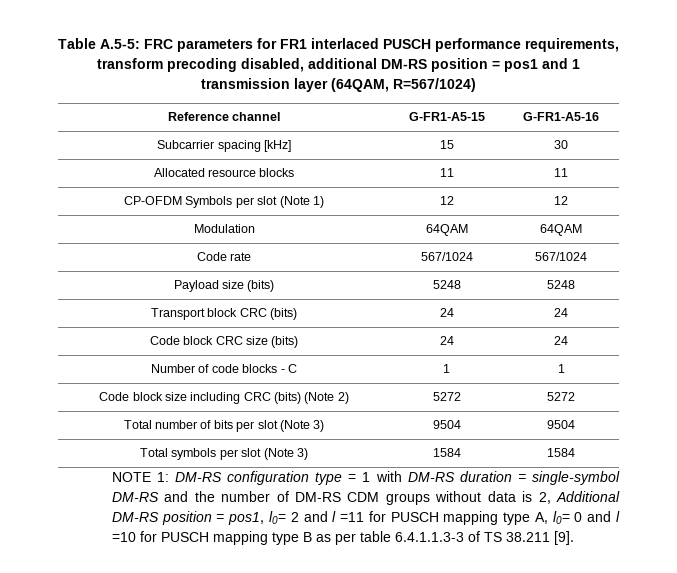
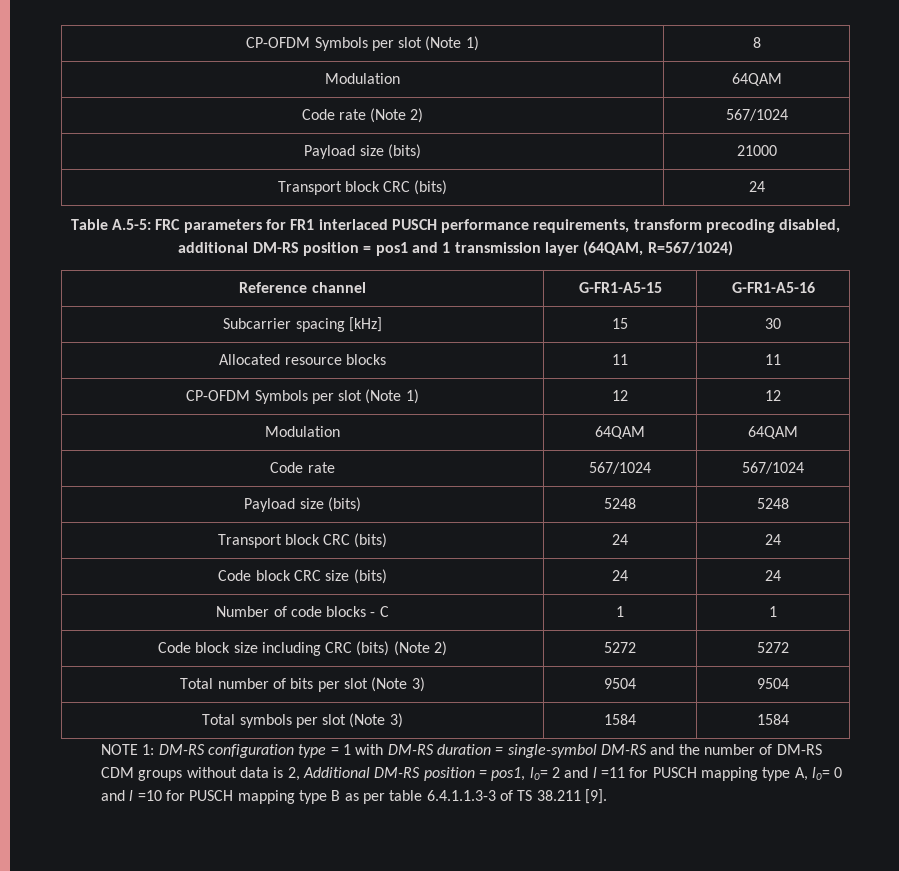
(58, 43) none -> [246,36,479,51] [752,37,761,48] [325,73,400,84] [731,73,782,86] [301,108,424,123] [725,109,788,121] [304,144,421,159] [736,145,777,156] [277,180,448,195] [748,181,765,192] CP-OFDM Symbols per slot (Note 1) | 8 // Modulation | 64QAM // Code rate (Note 2) | 567/1024 // Payload size (bits) | 21000 // Transport block CRC (bits) | 24 //

